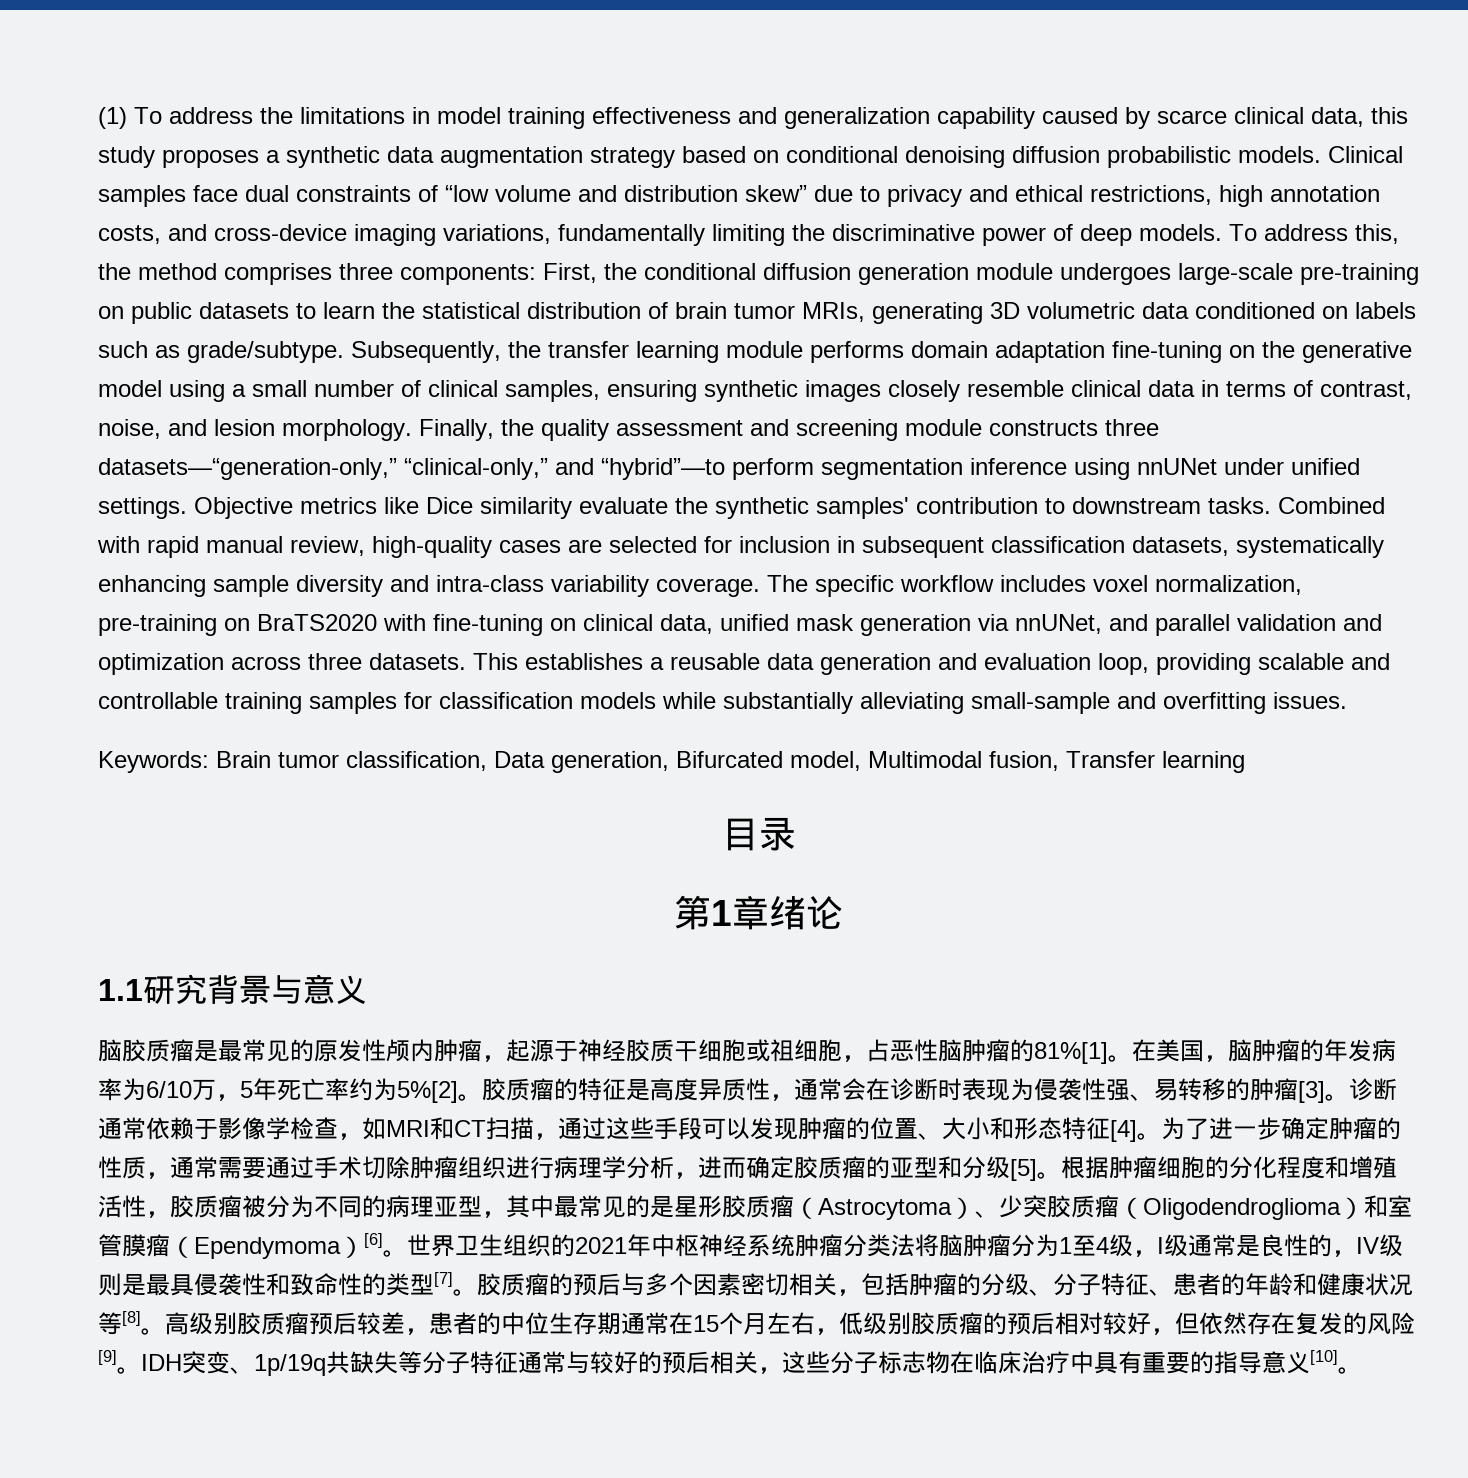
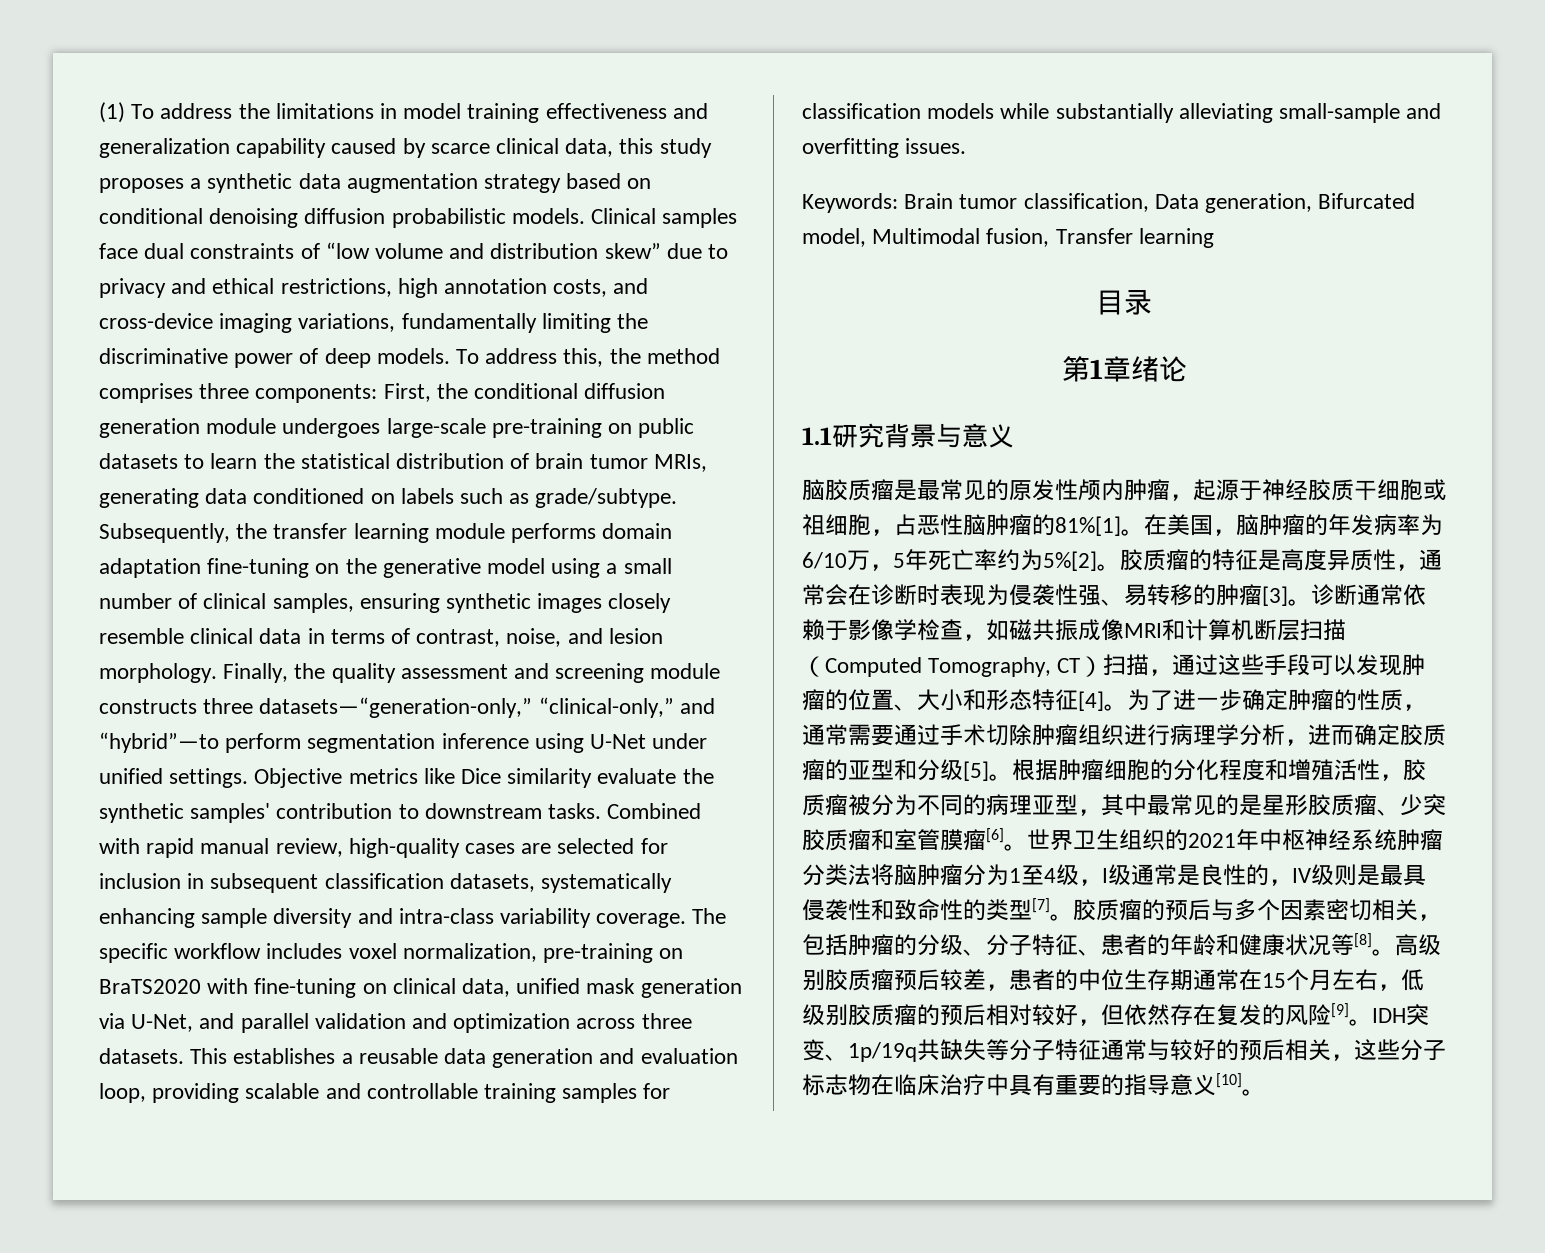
[990,302,1135,319] 3D volumetric -> (199, 498) none
[1137,458,1217,475] nnUNet -> [590,734,647,749] U-Net
[1015,614,1102,634] nnUNet, -> [131,1014,194,1032] U-Net,
[386,1117,486,1140] MRI和CT -> [1009,619,1346,641] [802,656,1104,677] 磁共振成像MRI和计算机断层扫描（Computed Tomography, CT）
[794,1197,975,1220] （Astrocytoma） -> (1377, 805) none
[1119,1197,1364,1220] （Oligodendroglioma） -> (871, 840) none
[170,1236,364,1259] （Ependymoma） -> (986, 840) none

